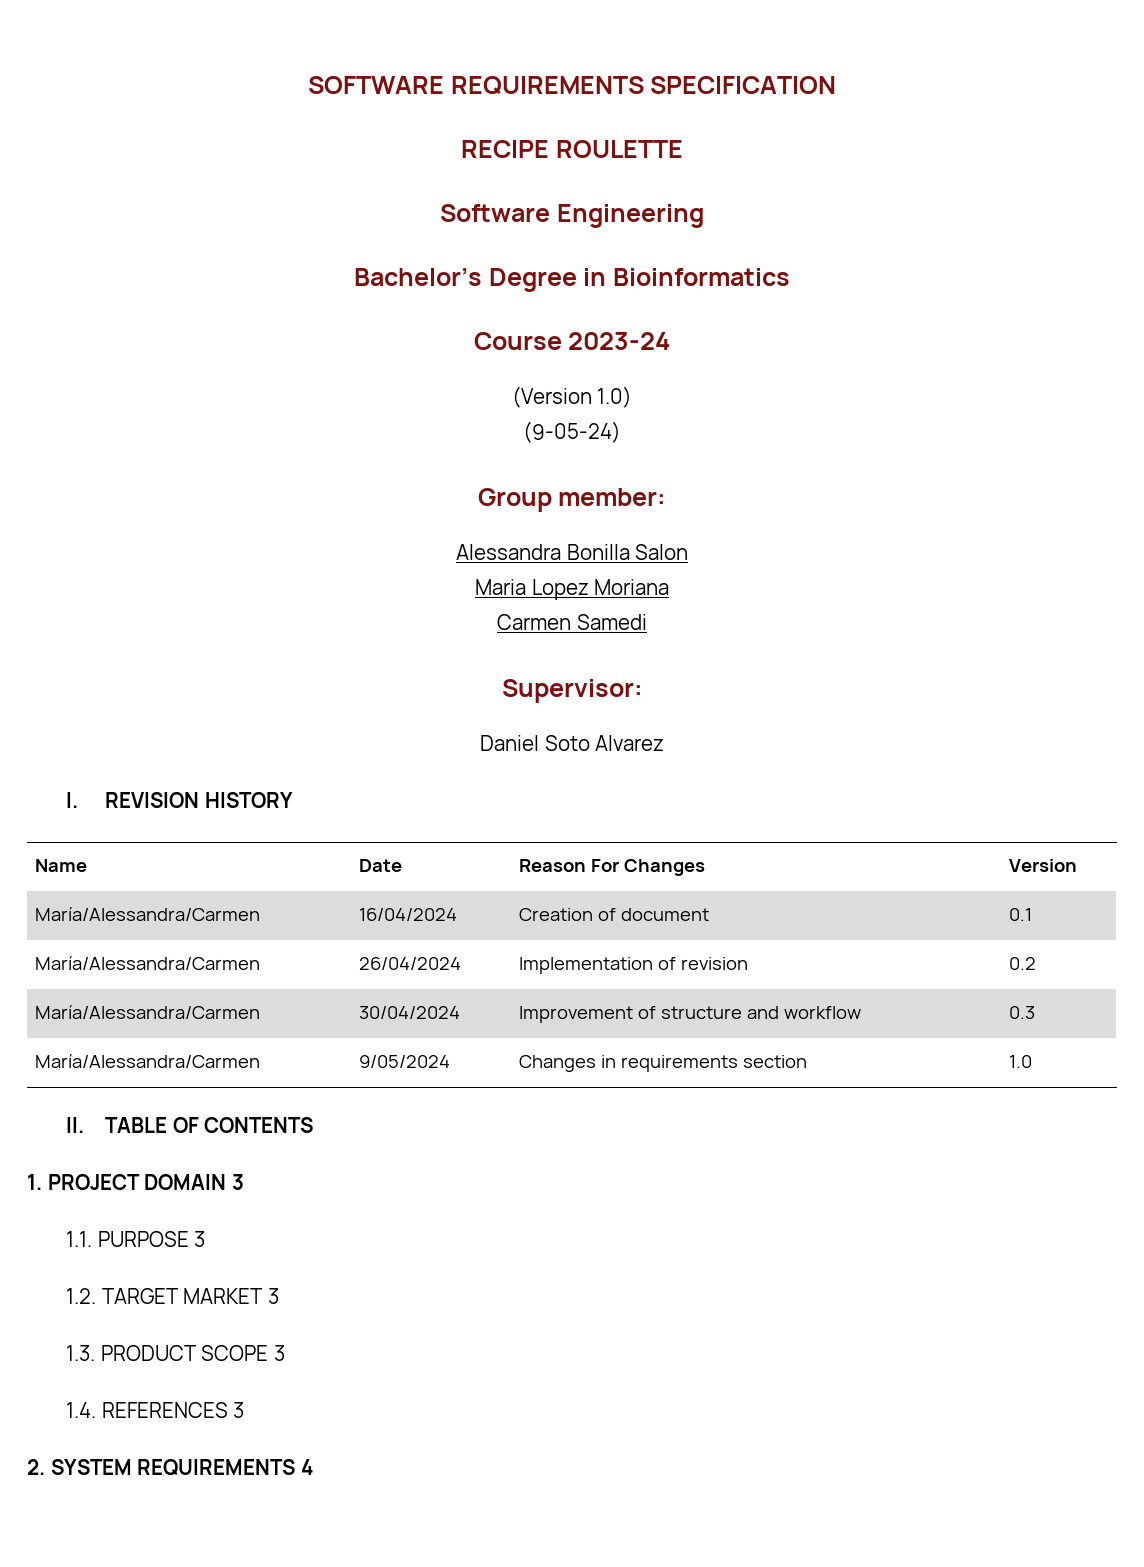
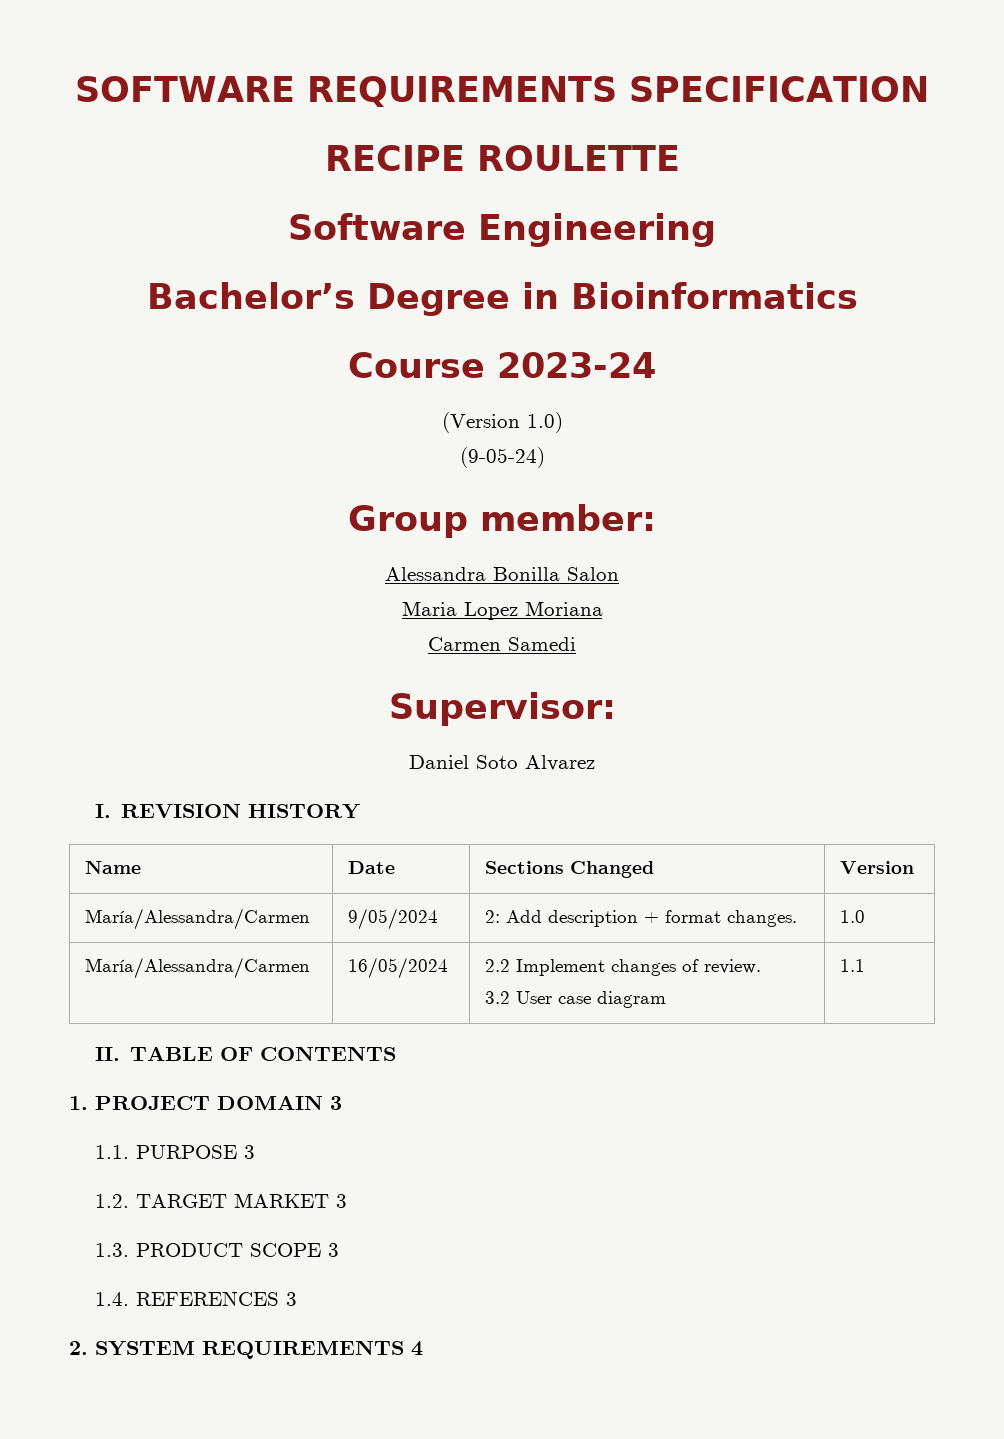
[519,859,706,876] Reason For Changes -> [485,861,655,878] Sections Changed
[359,908,458,921] [519,908,710,921] [1009,908,1033,921] [35,956,261,970] [359,957,462,970] [519,957,749,974] [1009,957,1037,970] [35,1005,261,1019] [359,1006,461,1019] [519,1006,862,1023] [1009,1006,1036,1019] [35,1054,261,1068] [359,1055,451,1068] [519,1055,808,1072] [1009,1055,1033,1068] 16/04/2024 | Creation of document | 0.1 // María/Alessandra/Carmen | 26/04/2024 | Implementation of revision | 0.2 // María/Alessandra/Carmen | 30/04/2024 | Improvement of structure and workflow | 0.3 // María/Alessandra/Carmen | 9/05/2024 | Changes in requirements section | 1.0 -> [348,908,439,930] [485,910,798,927] [840,910,866,923] [85,957,311,979] [348,957,449,979] [485,959,762,976] [485,991,667,1008] [840,959,866,972] 9/05/2024 | 2: Add description + format changes. | 1.0 // María/Alessandra/Carmen | 16/05/2024 | 2.2 Implement changes of review. // 3.2 User case diagram | 1.1

